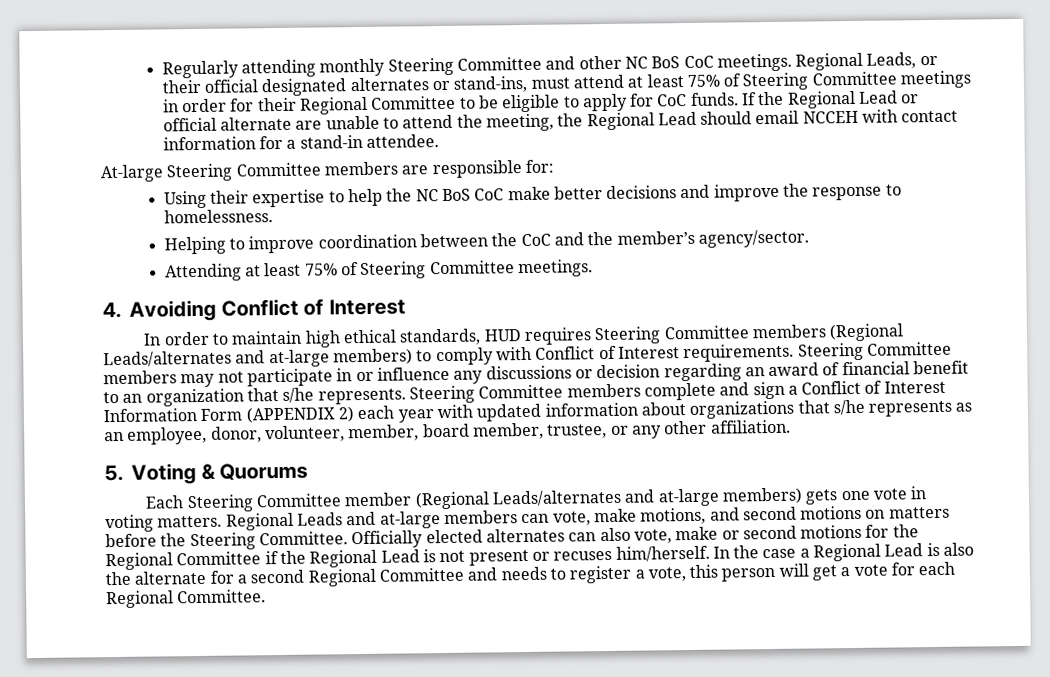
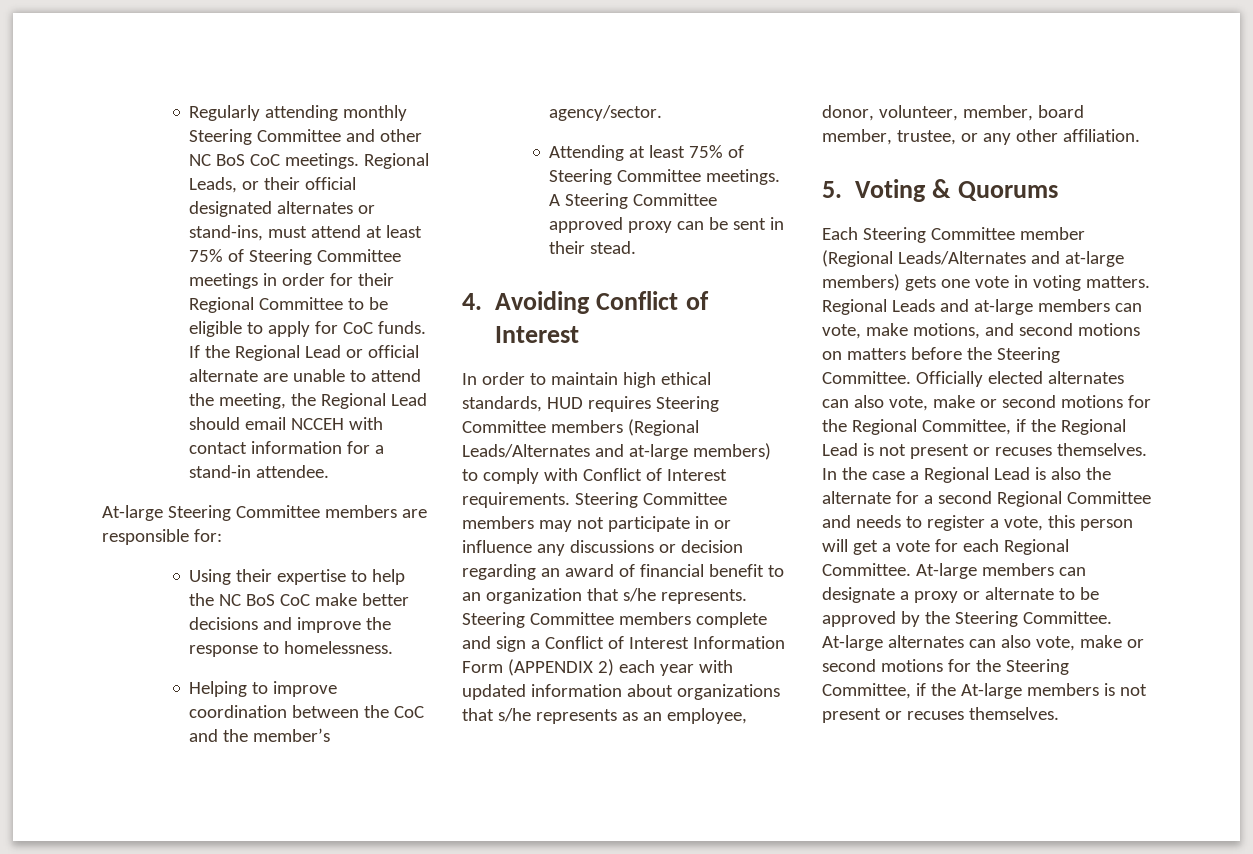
(593, 268) none -> [549,193,718,209] [549,217,785,233] [549,241,637,254] A Steering Committee approved proxy can be sent in their stead.
[103,350,232,368] Leads/alternates -> [462,444,590,458] Leads/Alternates
[492,489,623,507] Leads/alternates -> [897,251,1026,265] Leads/Alternates
[176,551,262,566] Committee -> [921,419,1011,435] Committee,
[615,545,710,562] him/herself. -> [1056,443,1147,456] themselves.
(267, 596) none -> [915,563,1086,579] [822,587,1099,603] [822,611,1112,627] [822,635,1144,651] [822,659,1069,675] [822,683,1147,699] [822,707,1059,723] At-large members can designate a proxy or alternate to be approved by the Steering Committee. At-large alternates can also vote, make or second motions for the Steering Committee, if the At-large members is not present or recuses themselves.

